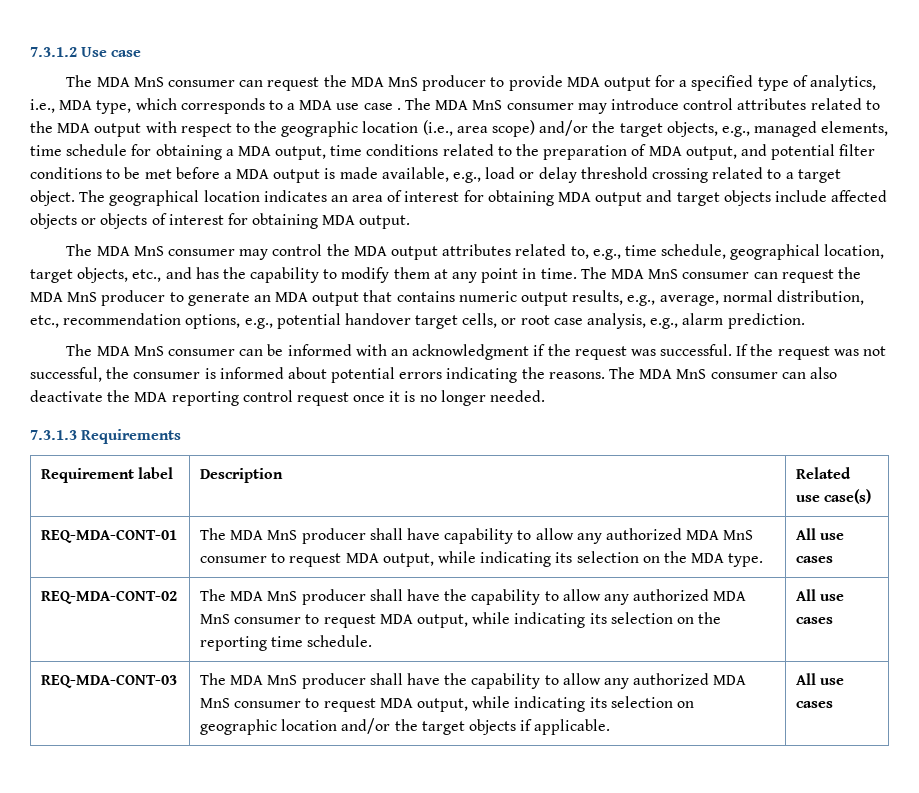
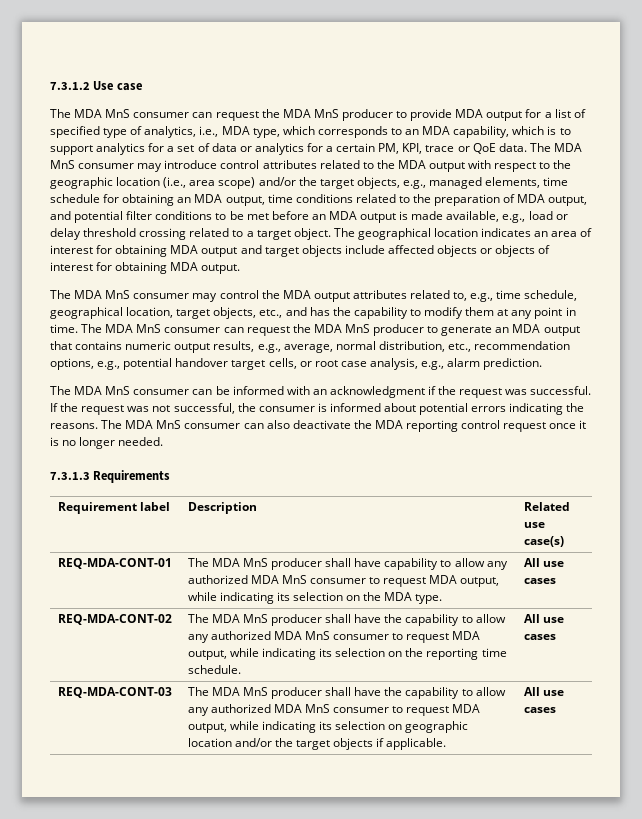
(688, 83) none -> [554,109,586,118] list of
[287,100,401,110] a MDA use case . -> [405,126,571,138] [50,143,527,155] an MDA capability, which is to support analytics for a set of data or analytics for a certain PM, KPI, trace or QoE data.
[225,149,234,156] a -> [177,197,192,203] an
[223,172,232,179] a -> [311,214,326,220] an

